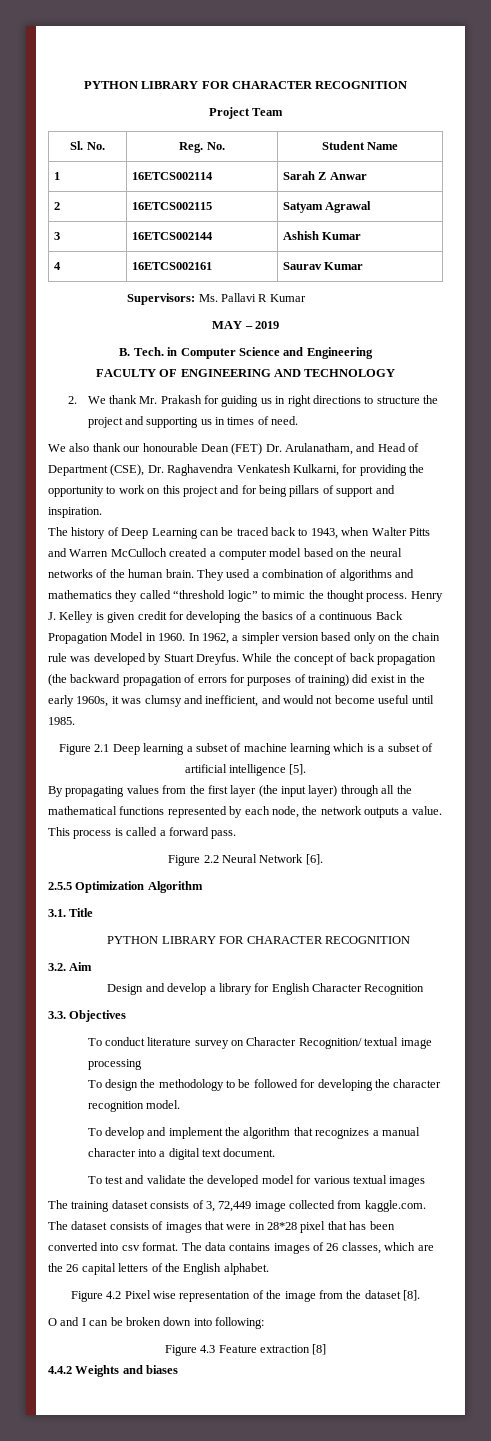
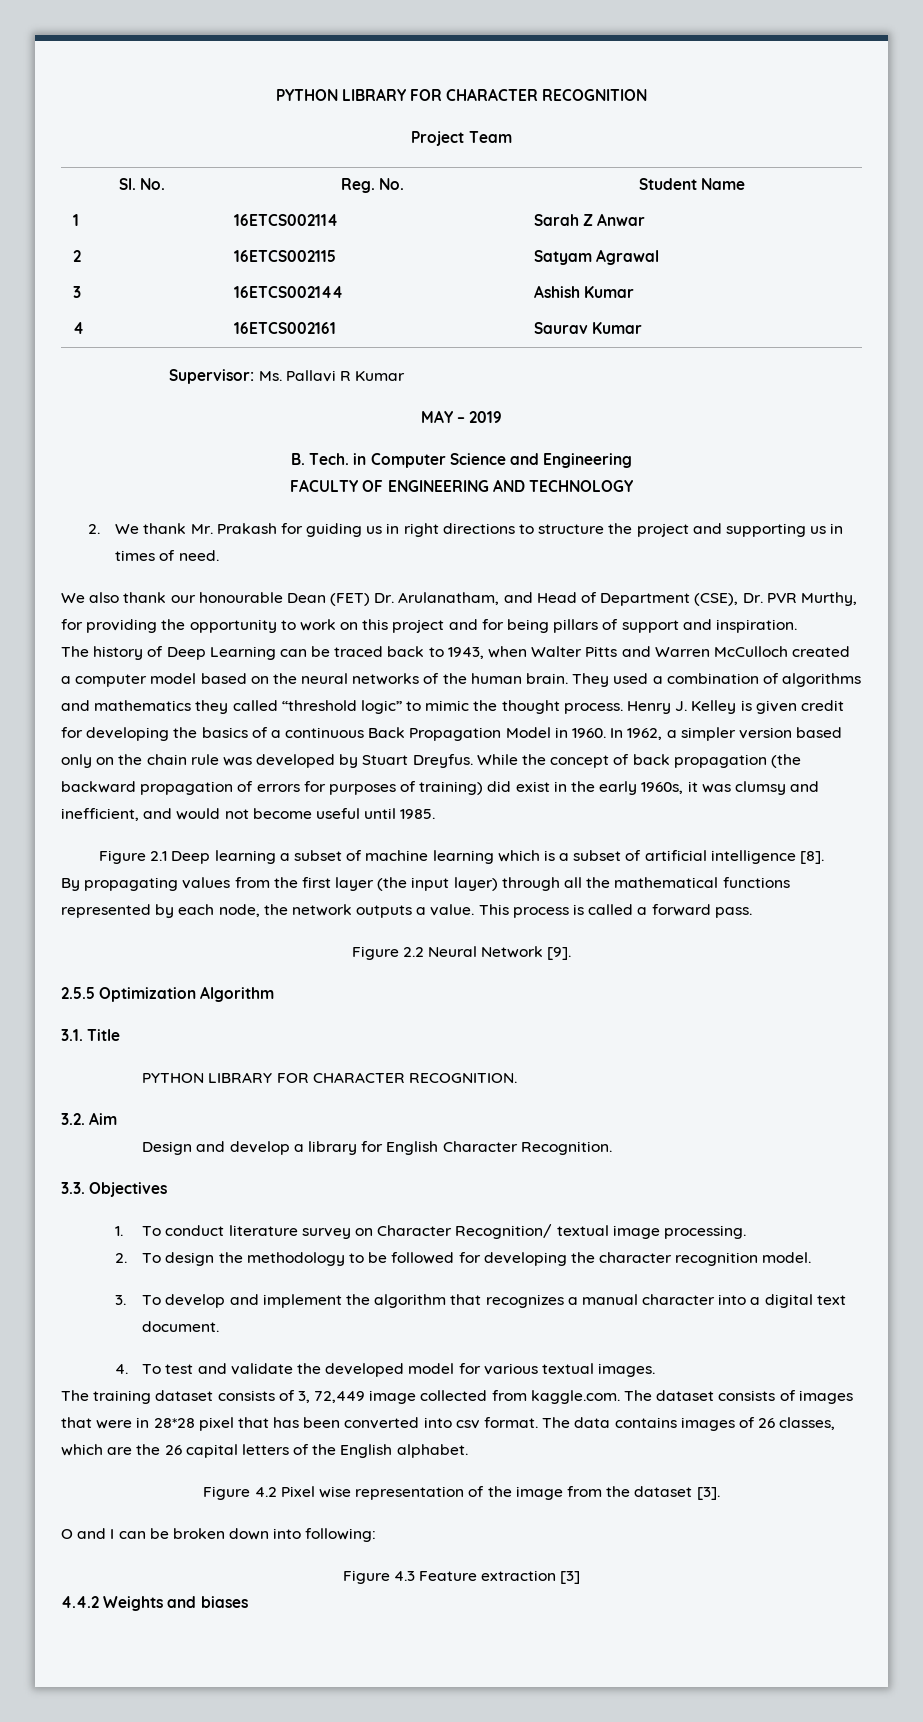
[127,293,196,305] Supervisors: -> [169,369,255,384] Supervisor:
[167,464,339,476] Raghavendra Venkatesh Kulkarni, -> [766,592,857,606] PVR Murthy,
[289,764,307,775] [5]. -> [799,851,824,864] [8].
[305,854,323,865] [6]. -> [547,947,572,960] [9].
[324,936,410,944] RECOGNITION -> [408,1073,517,1083] RECOGNITION.
[364,984,425,995] Recognition -> [520,1141,612,1155] Recognition.
(127, 1016) none -> [115,1226,124,1236] 1.
[87,1059,142,1070] processing // -> [663,1225,746,1239] [115,1253,128,1263] processing. // 2.
(180, 1104) none -> [115,1295,127,1305] 3.
(276, 1152) none -> [115,1364,129,1374] 4.
[389,1176,426,1187] images -> [598,1363,656,1377] images.
[403,1290,421,1301] [8]. -> [696,1487,720,1500] [3].
[312,1344,327,1355] [8] -> [560,1571,581,1584] [3]

